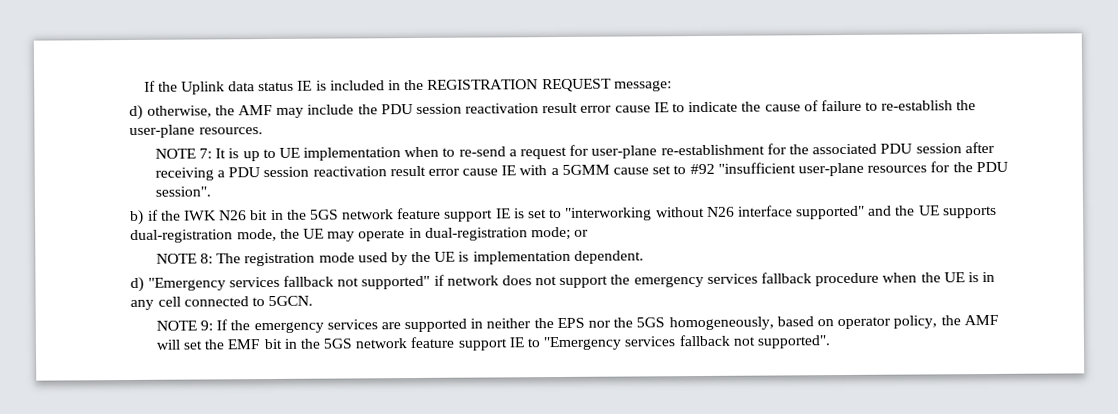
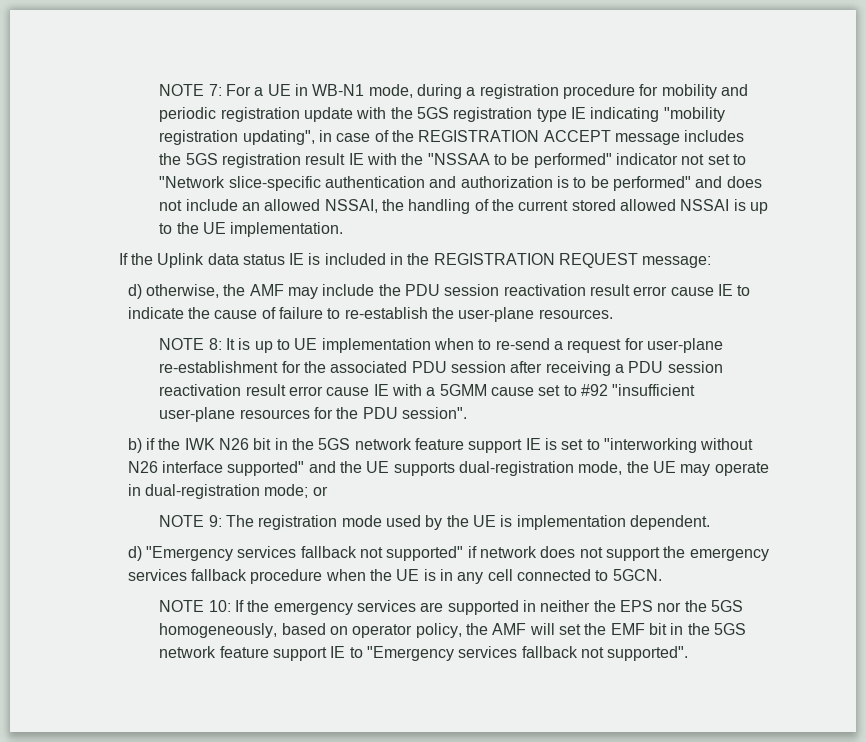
(143, 86) none -> [159,84,748,99] [159,107,725,122] [159,130,745,145] [159,153,746,168] [159,176,762,191] [159,199,768,214] [159,222,344,237] NOTE 7: For a UE in WB-N1 mode, during a registration procedure for mobility and periodic registration update with the 5GS registration type IE indicating "mobility registration updating", in case of the REGISTRATION ACCEPT message includes the 5GS registration result IE with the "NSSAA to be performed" indicator not set to "Network slice-specific authentication and authorization is to be performed" and does not include an allowed NSSAI, the handling of the current stored allowed NSSAI is up to the UE implementation. //
[198,148,212,159] 7: -> [208,338,222,350] 8:
[199,253,213,264] 8: -> [208,515,222,527] 9:
[199,320,213,331] 9: -> [208,600,231,612] 10:

